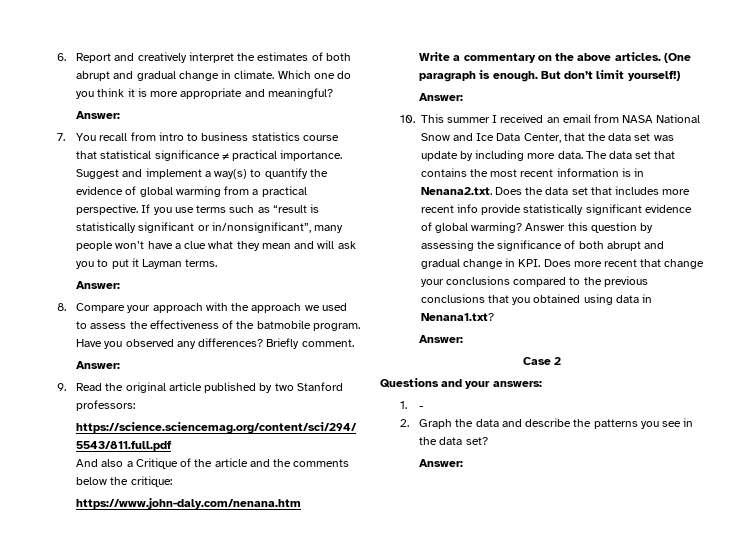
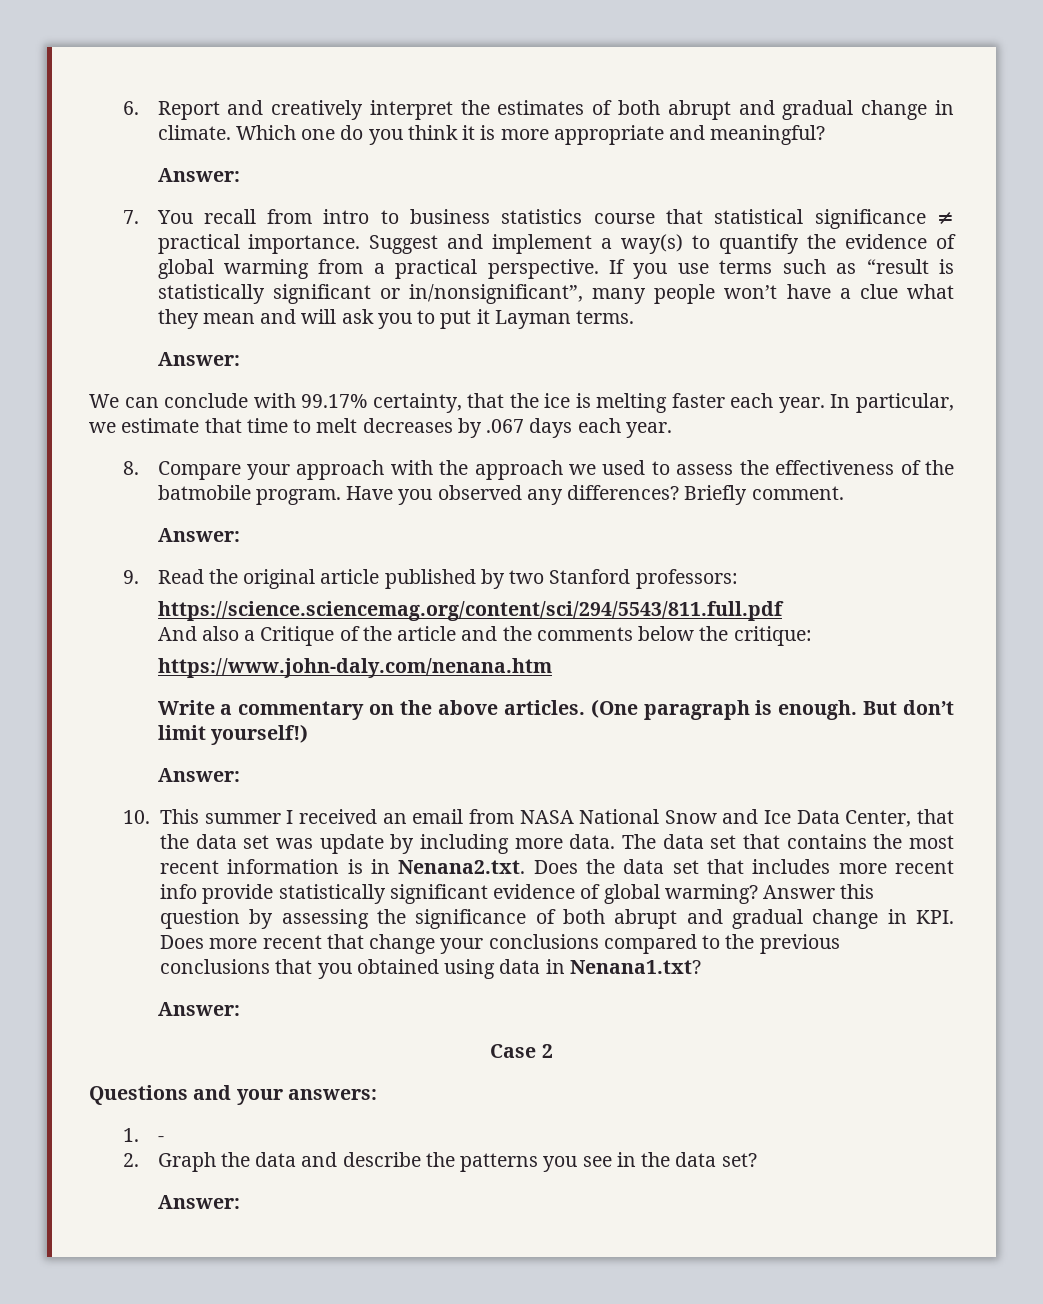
(121, 285) none -> [89,393,954,413] [89,418,672,438] // We can conclude with 99.17% certainty, that the ice is melting faster each year. In particular, we estimate that time to melt decreases by .067 days each year.

